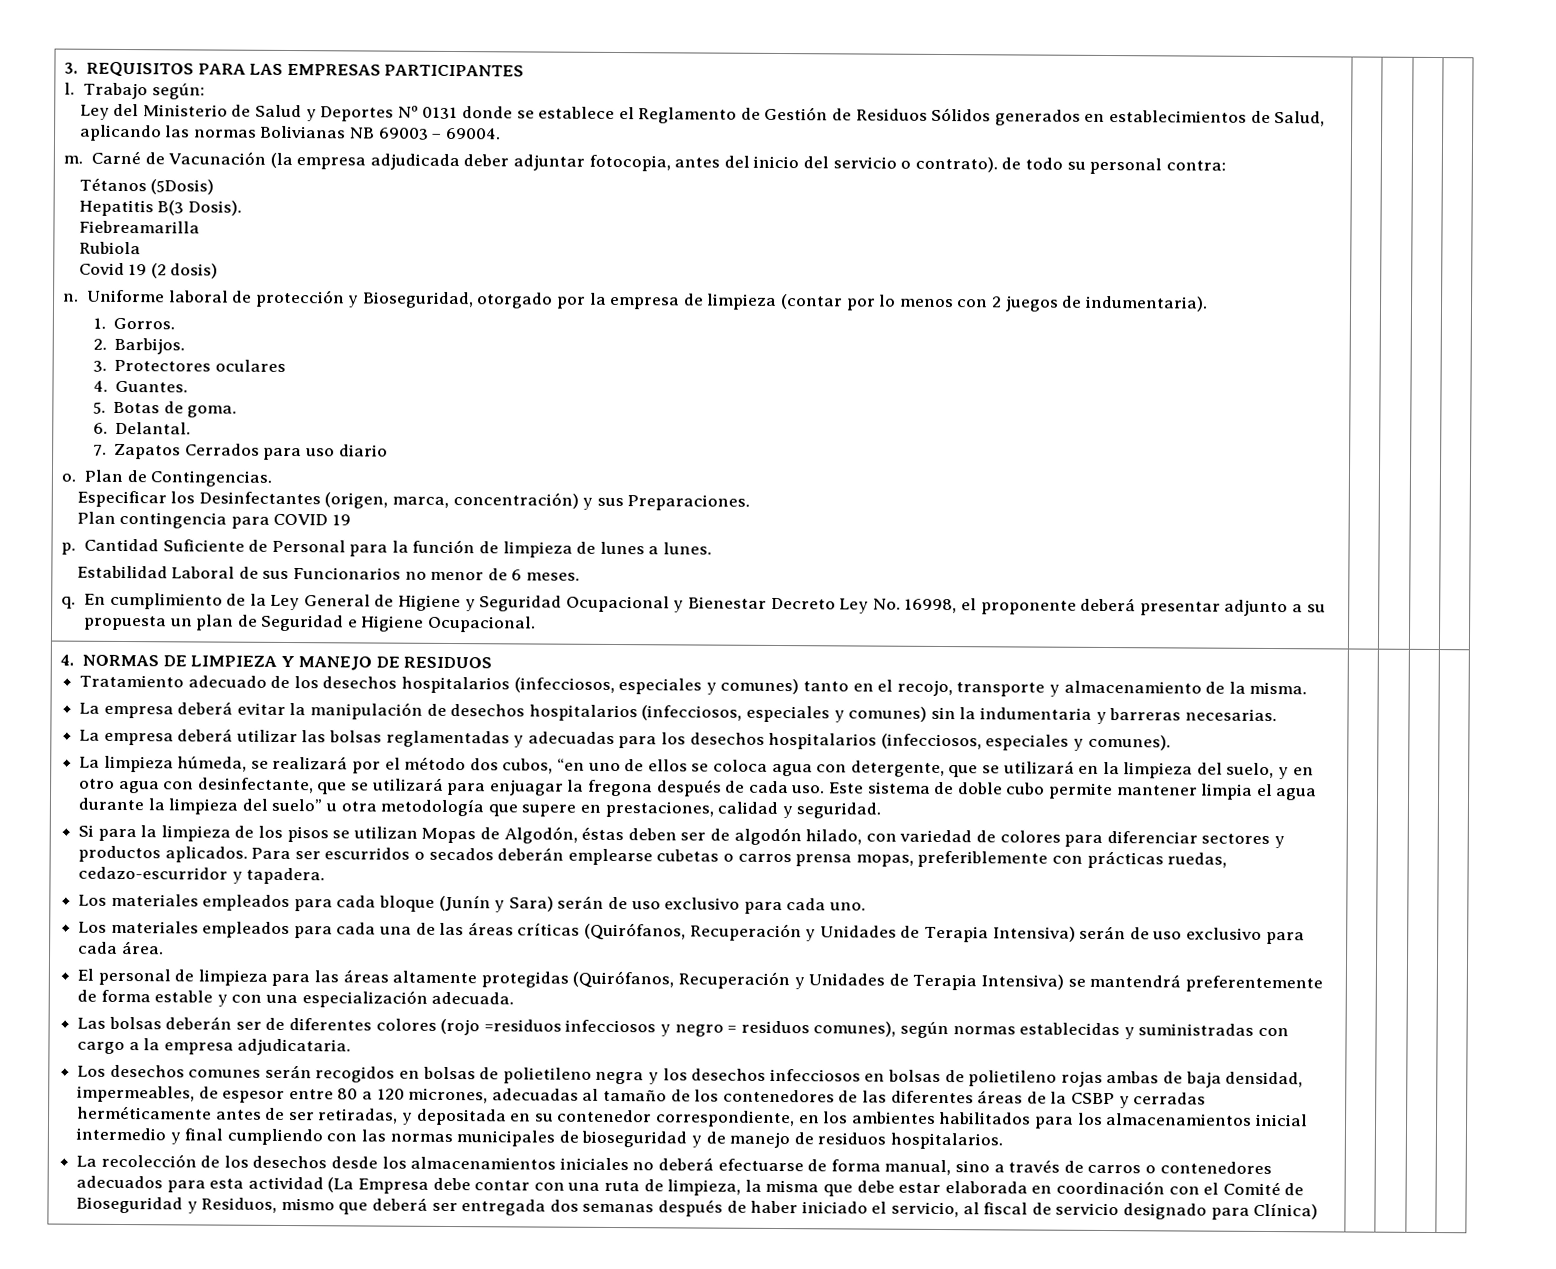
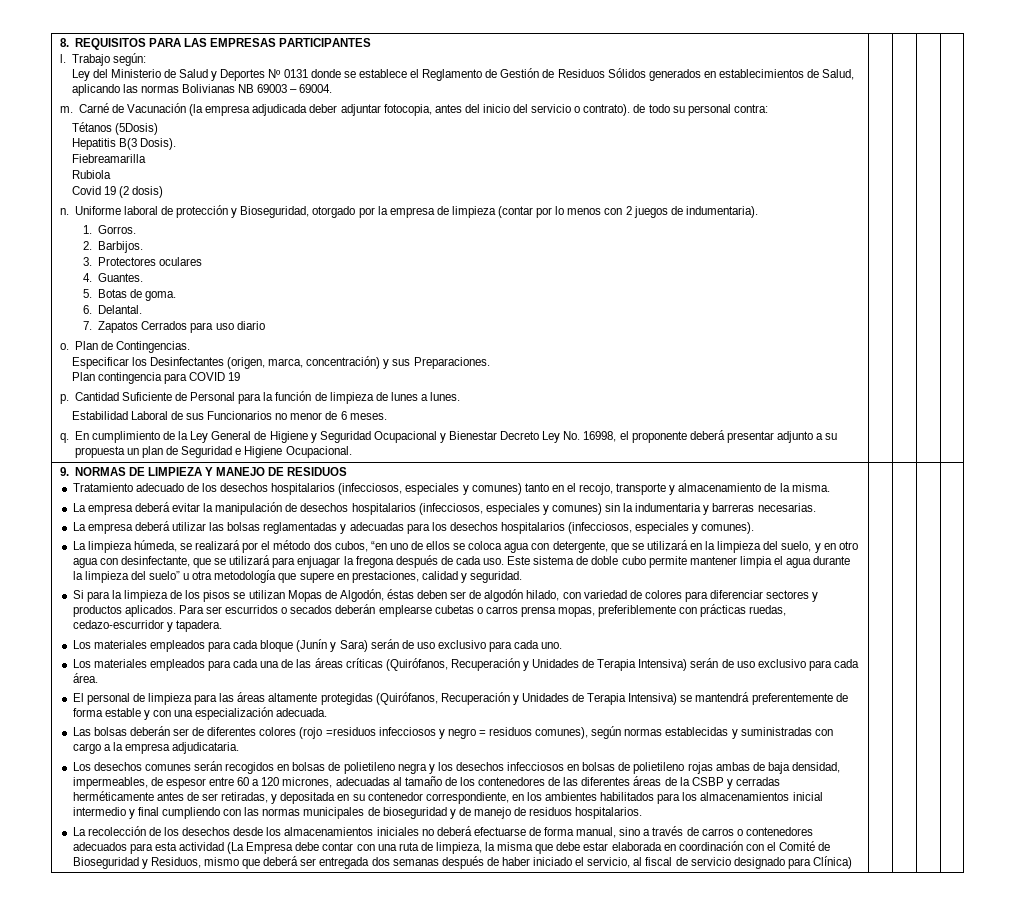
[64,62,79,74] 3. -> [60,38,70,47] 8.
[60,654,75,666] 4. -> [60,467,70,476] 9.
[337,1088,359,1100] 80 -> [237,777,250,786] 60

